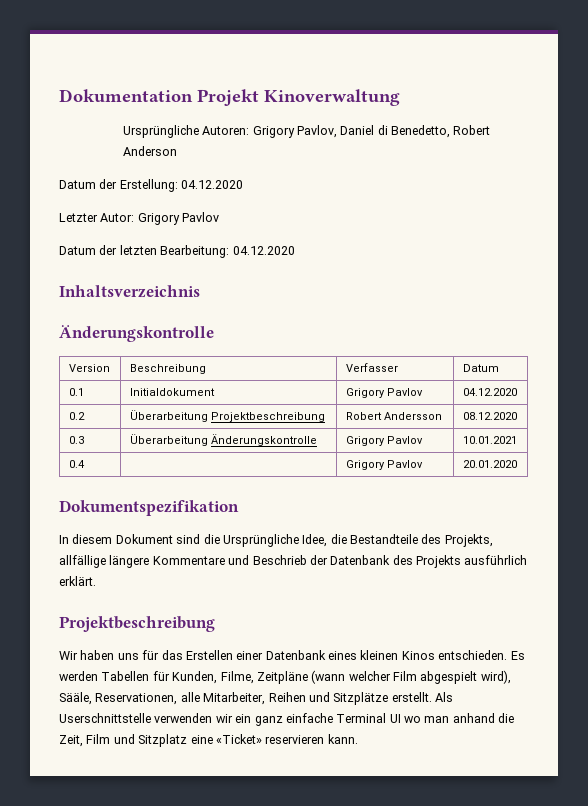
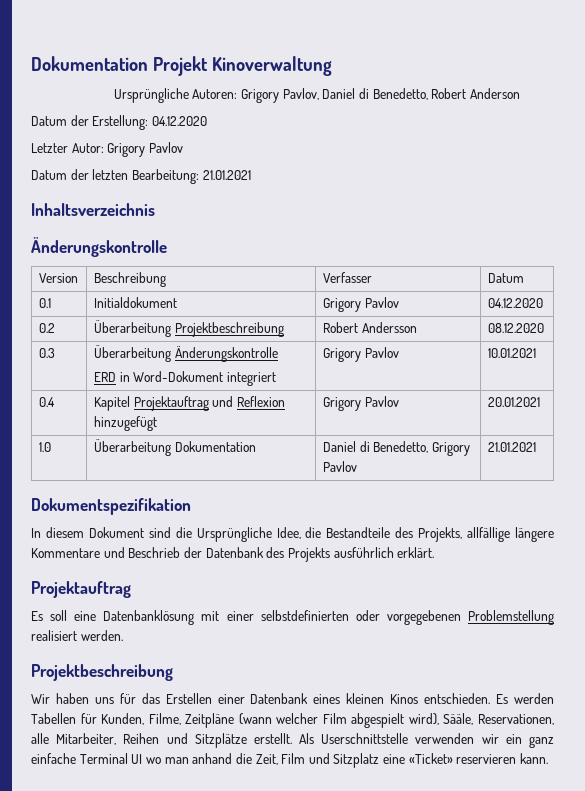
[232,246,295,255] 04.12.2020 -> [202,170,251,180] 21.01.2021
(317, 440) none -> [93,371,276,386] // ERD in Word-Dokument integriert
[345,460,423,470] [462,460,517,468] | Grigory Pavlov | 20.01.2020 -> [93,396,285,411] [93,416,157,431] [322,396,399,411] [487,397,540,407] [38,442,51,452] [93,439,256,456] [322,441,470,456] [322,461,357,472] [487,442,536,452] Kapitel Projektauftrag und Reflexion hinzugefügt | Grigory Pavlov | 20.01.2021 // 1.0 | Überarbeitung Dokumentation | Daniel di Benedetto, Grigory Pavlov | 21.01.2021
(96, 581) none -> [31,581,131,598] [31,610,554,625] [31,630,123,641] // Projektauftrag // Es soll eine Datenbanklösung mit einer selbstdefinierten oder vorgegebenen Problemstellung realisiert werden.

